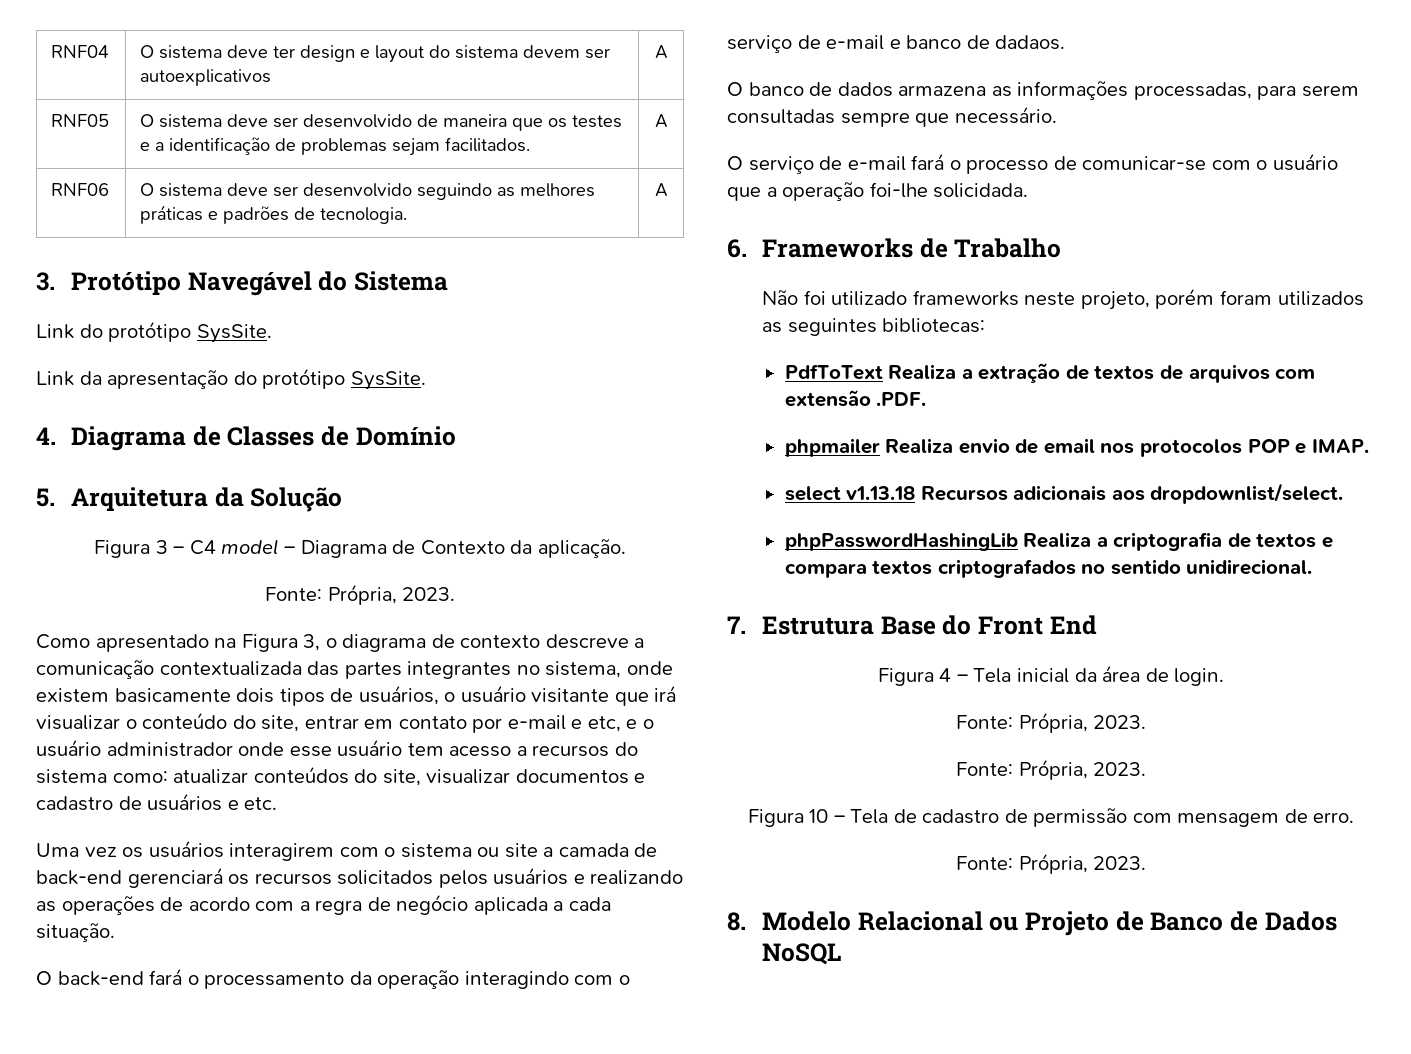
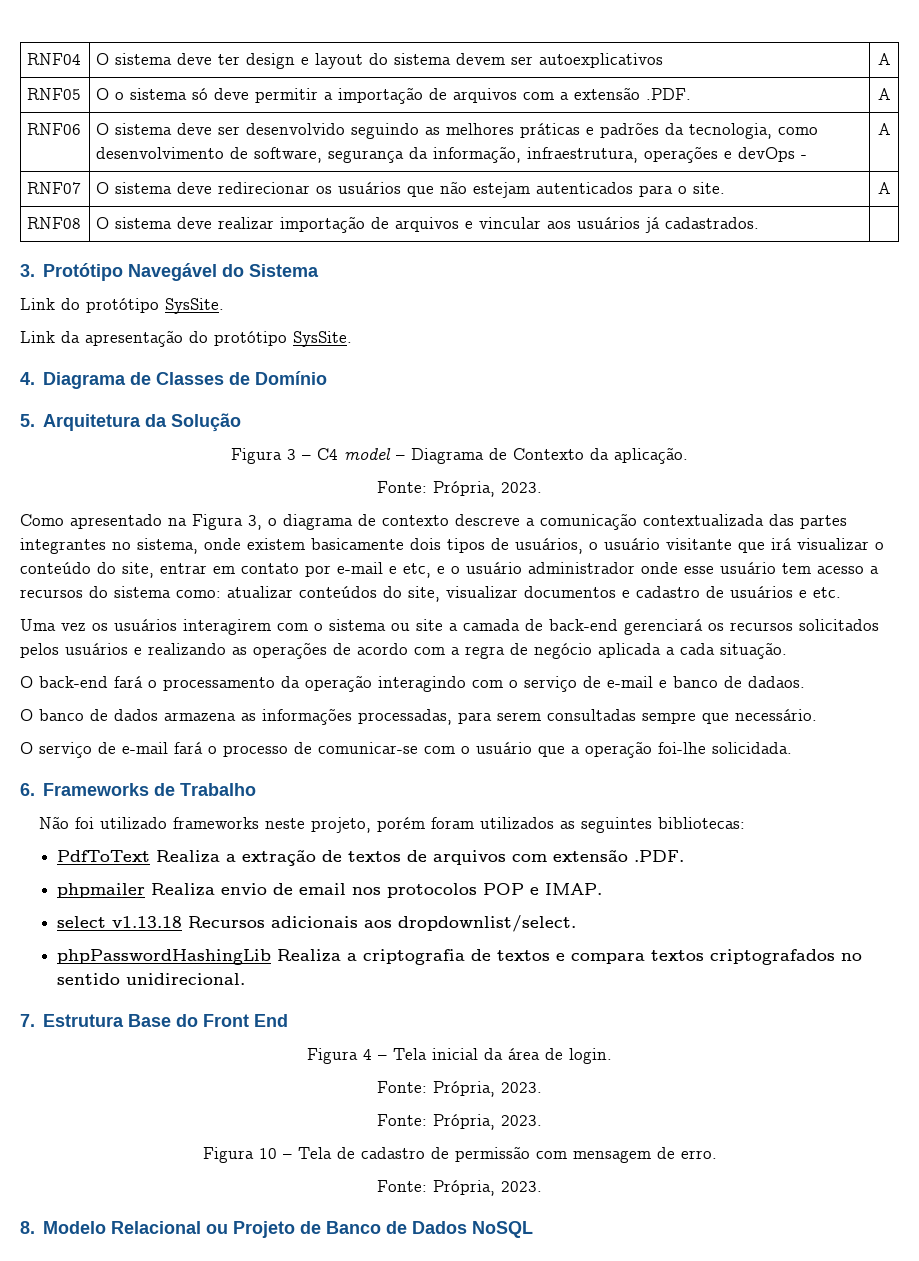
[159,114,623,131] [140,137,531,156] sistema deve ser desenvolvido de maneira que os testes e a identificação de problemas sejam facilitados. -> [115,87,692,104] o sistema só deve permitir a importação de arquivos com a extensão .PDF.
[294,207,408,224] [654,183,668,197] de tecnologia. | A -> [665,123,819,139] [96,146,808,163] [877,123,891,135] [27,182,82,194] [96,181,726,198] [877,182,891,194] [27,217,82,229] [96,216,760,233] da tecnologia, como desenvolvimento de software, segurança da informação, infraestrutura, operações e devOps - | A // RNF07 | O sistema deve redirecionar os usuários que não estejam autenticados para o site. | A // RNF08 | O sistema deve realizar importação de arquivos e vincular aos usuários já cadastrados. |

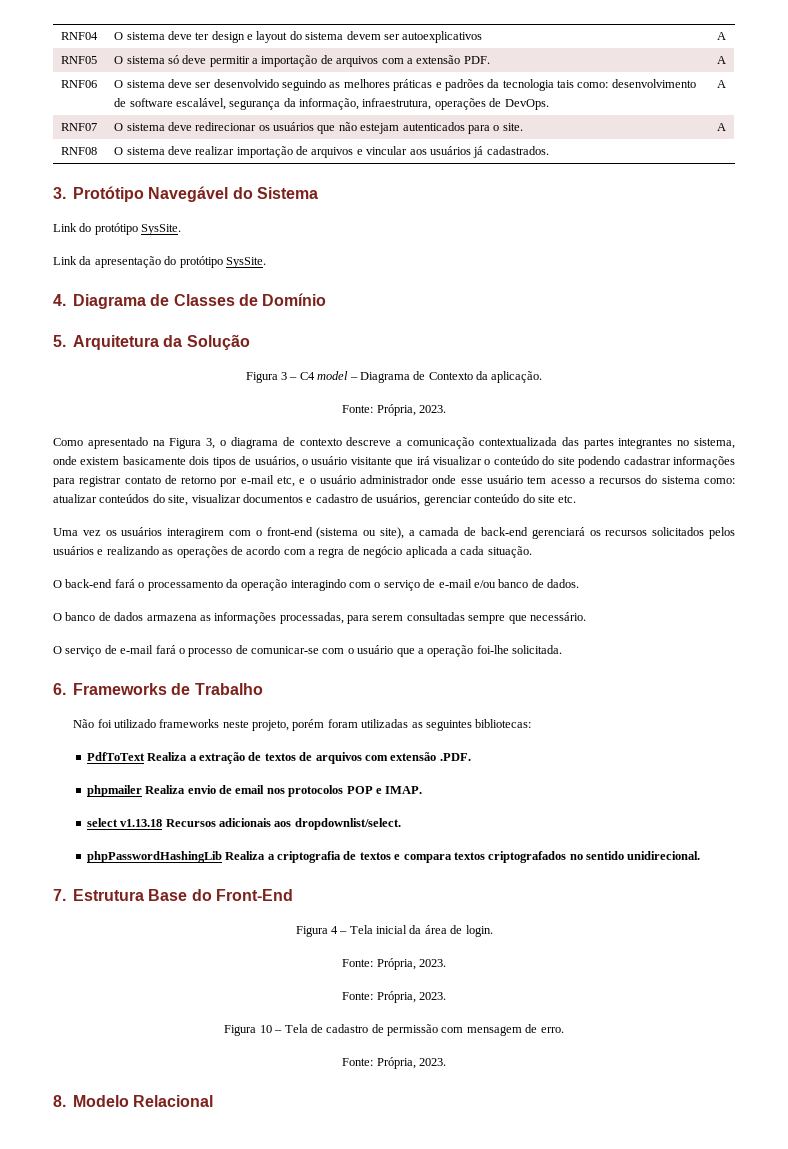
[115,92,125,100] o -> (124, 60) none
[646,88,692,100] .PDF. -> [463,56,490,64] PDF.
[689,123,819,139] [96,147,323,163] tecnologia, como desenvolvimento de software, -> [502,79,696,91] [114,98,226,110] tecnologia tais como: desenvolvimento de software escalável,
[724,147,808,162] e devOps - -> [489,98,549,110] de DevOps.
[122,562,299,578] site, entrar em contato -> [557,456,736,468] [53,475,217,487] site podendo cadastrar informações para registrar contato de retorno
[389,566,397,574] e -> (274, 479) none
[730,586,807,598] usuários e -> [376,494,555,506] usuários, gerenciar conteúdo do site
[329,619,443,631] sistema ou site -> [266,527,404,539] front-end (sistema ou site),
[659,676,805,688] e banco de dadaos. -> [473,579,579,588] e/ou banco de dados.
[712,742,792,754] solicidada. -> [512,645,562,654] solicitada.
[480,817,555,829] utilizados -> [361,719,409,728] utilizadas
[203,1014,289,1027] Front End -> [216,889,294,901] Front-End
[206,1221,534,1238] ou Projeto de Banco de Dados NoSQL -> (214, 1101) none

